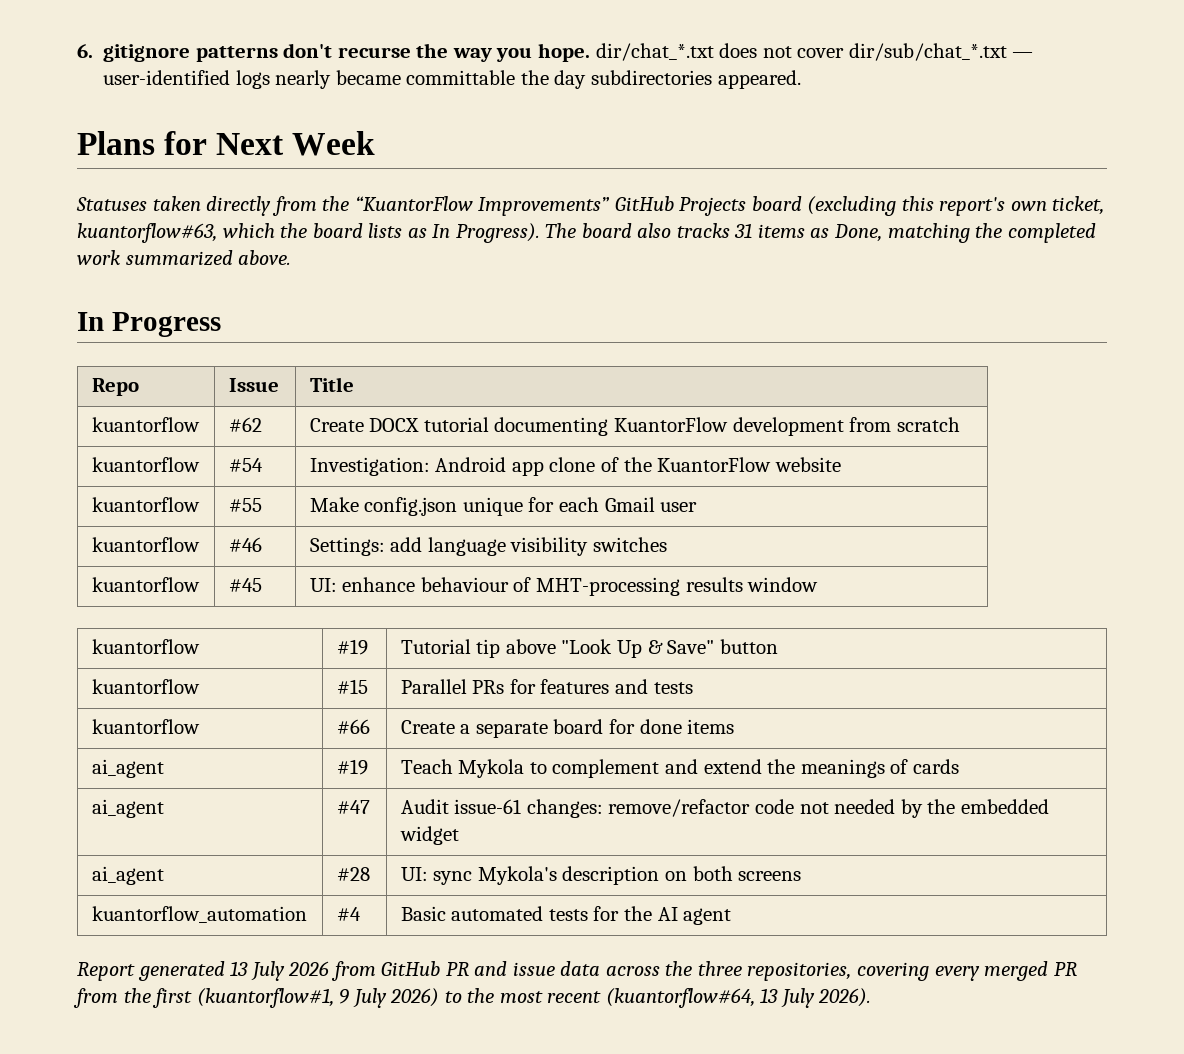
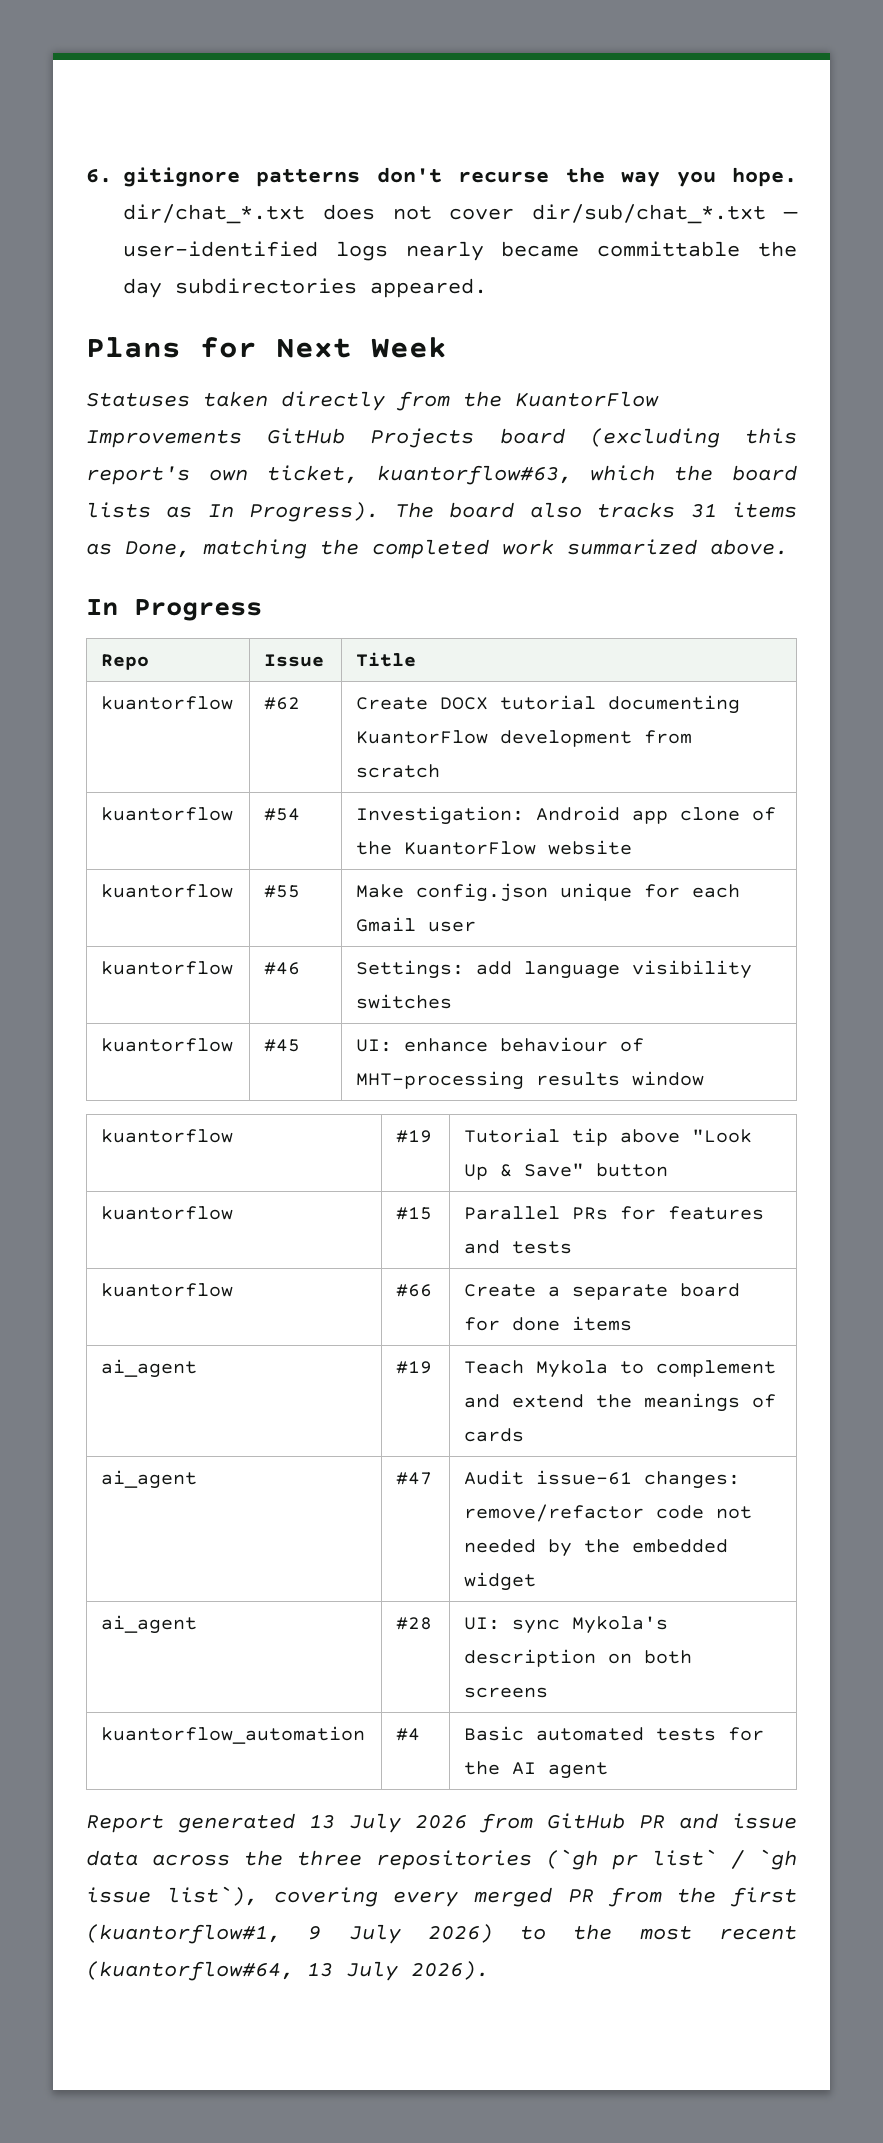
[354,196,611,216] “KuantorFlow Improvements” -> [515,391,659,407] [86,430,242,448] KuantorFlow Improvements
[747,962,852,981] repositories, -> [376,1849,797,1870] [86,1886,258,1906] repositories (`gh pr list` / `gh issue list`),

